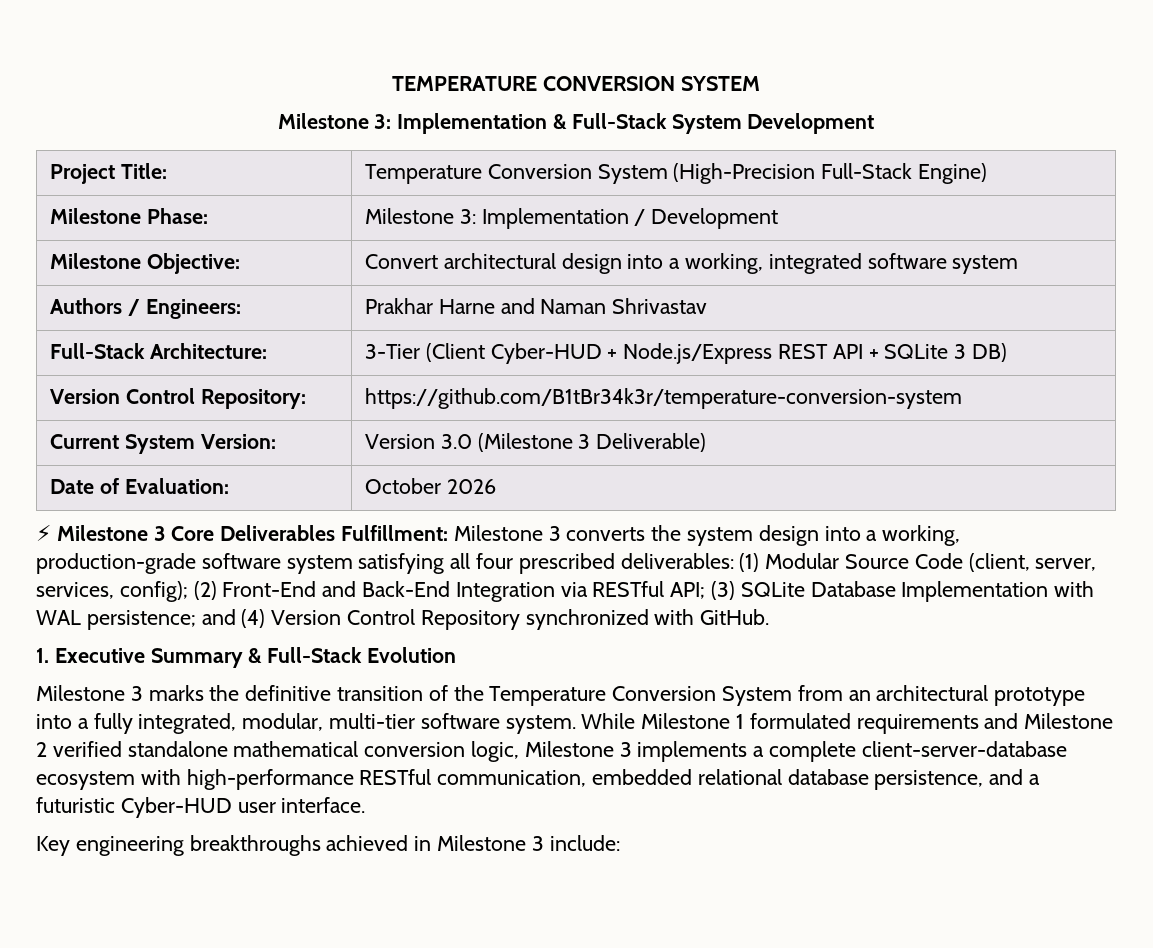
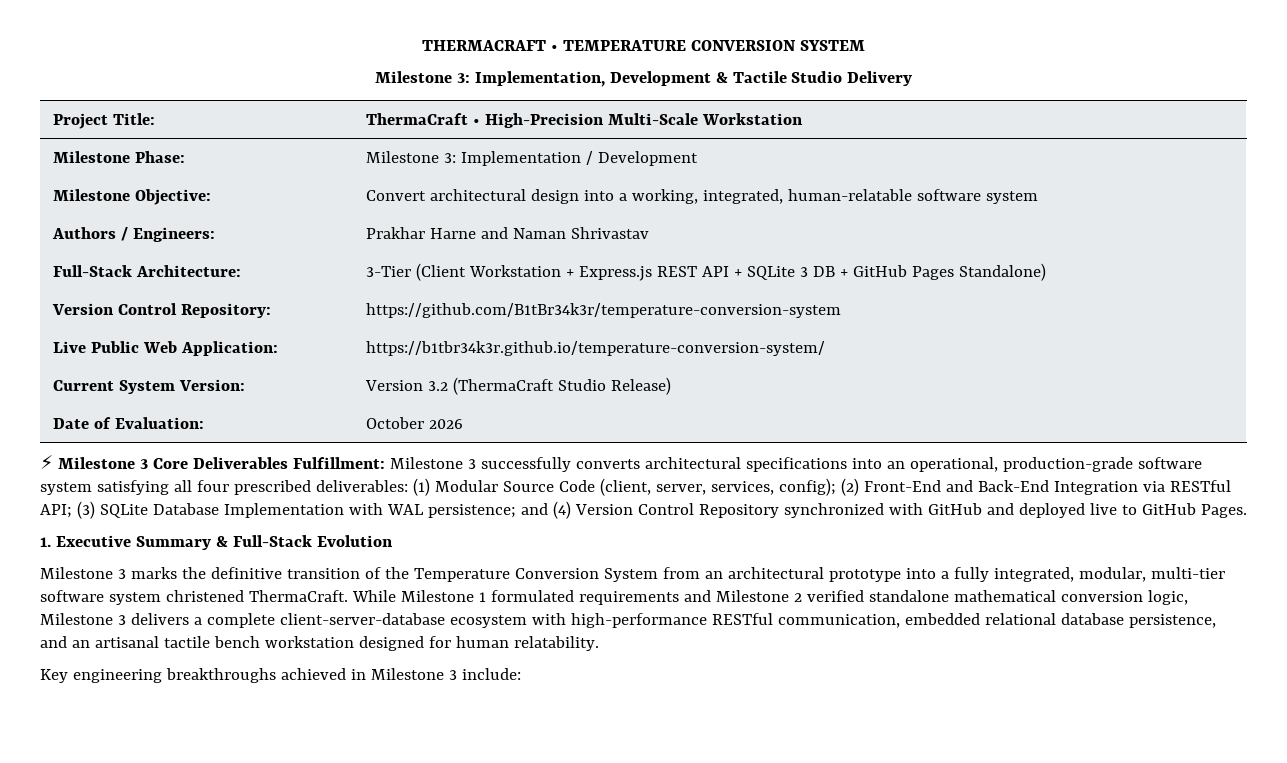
(392, 83) none -> [422,40,559,51] THERMACRAFT •
[397,113,875,134] [50,163,167,184] [365,163,988,184] Implementation & Full-Stack System Development // Project Title: | Temperature Conversion System (High-Precision Full-Stack Engine) -> [474,71,913,87] [52,113,155,129] [365,113,803,128] Implementation, Development & Tactile Studio Delivery // Project Title: | ThermaCraft • High-Precision Multi-Scale Workstation
[768,253,862,274] integrated -> [702,189,912,204] integrated, human-relatable
[490,343,773,364] Cyber-HUD + Node.js/Express -> [468,265,652,281] Workstation + Express.js
[972,343,1008,362] DB) -> [812,263,1046,281] DB + GitHub Pages Standalone)
(963, 398) none -> [52,341,278,356] [365,341,825,356] // Live Public Web Application: | https://b1tbr34k3r.github.io/temperature-conversion-system/
[440,433,707,452] 3.0 (Milestone 3 Deliverable) -> [427,377,671,395] 3.2 (ThermaCraft Studio Release)
[566,525,961,546] converts the system design into a working, -> [480,457,998,472] successfully converts architectural specifications into an operational,
[700,609,770,625] GitHub. -> [927,503,1247,518] GitHub and deployed live to GitHub Pages.
[505,715,576,734] system. -> [108,590,348,605] system christened ThermaCraft.
[637,741,748,762] implements -> [130,613,189,625] delivers
[1029,774,1041,785] [36,797,366,818] a futuristic Cyber-HUD user interface. -> [71,636,599,651] an artisanal tactile bench workstation designed for human relatability.

